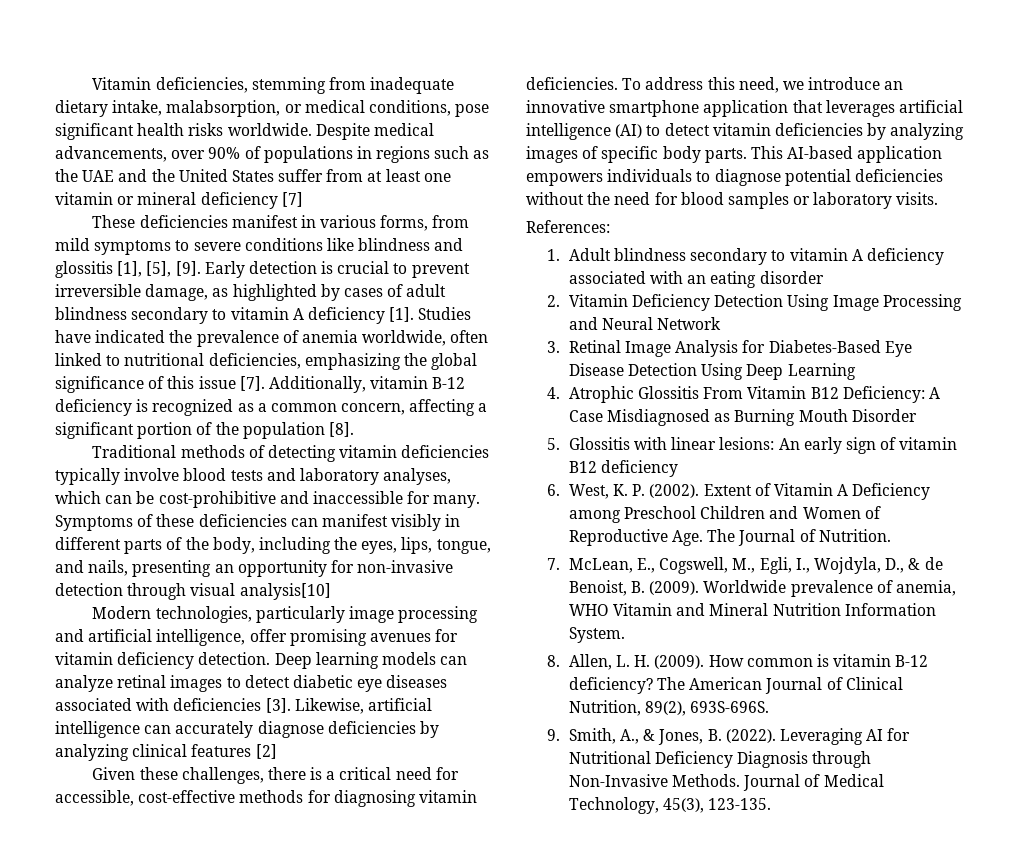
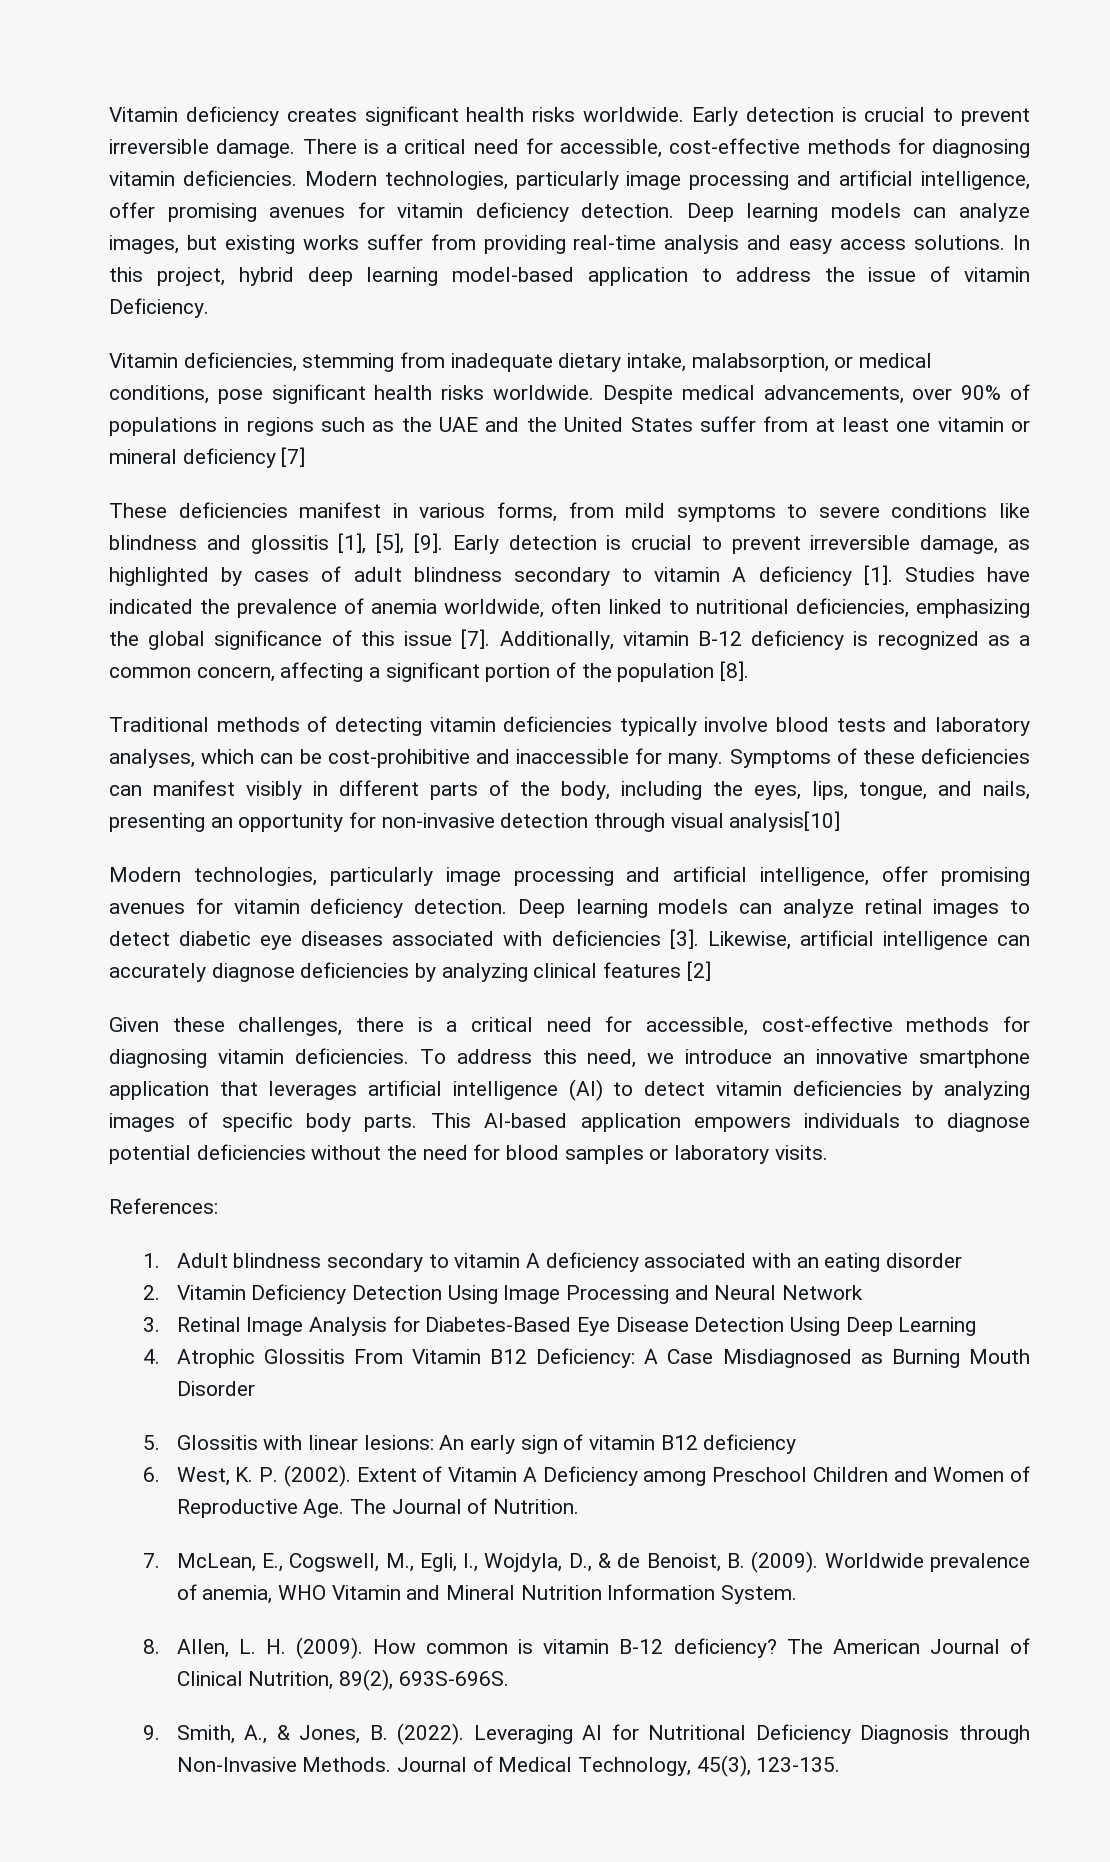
[92,77,152,90] Vitamin -> [109,106,1031,126] [109,138,1030,158] [109,170,1030,190] [109,202,1030,222] [109,234,1030,254] [109,266,1031,286] [109,298,209,318] [109,353,178,368] Vitamin deficiency creates significant health risks worldwide. Early detection is crucial to prevent irreversible damage. There is a critical need for accessible, cost-effective methods for diagnosing vitamin deficiencies. Modern technologies, particularly image processing and artificial intelligence, offer promising avenues for vitamin deficiency detection. Deep learning models can analyze images, but existing works suffer from providing real-time analysis and easy access solutions. In this project, hybrid deep learning model-based application to address the issue of vitamin Deficiency. // Vitamin

